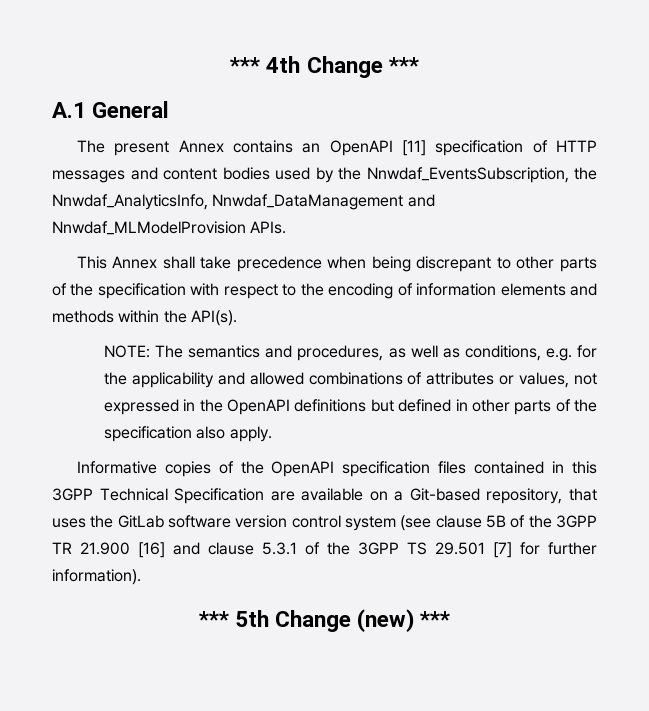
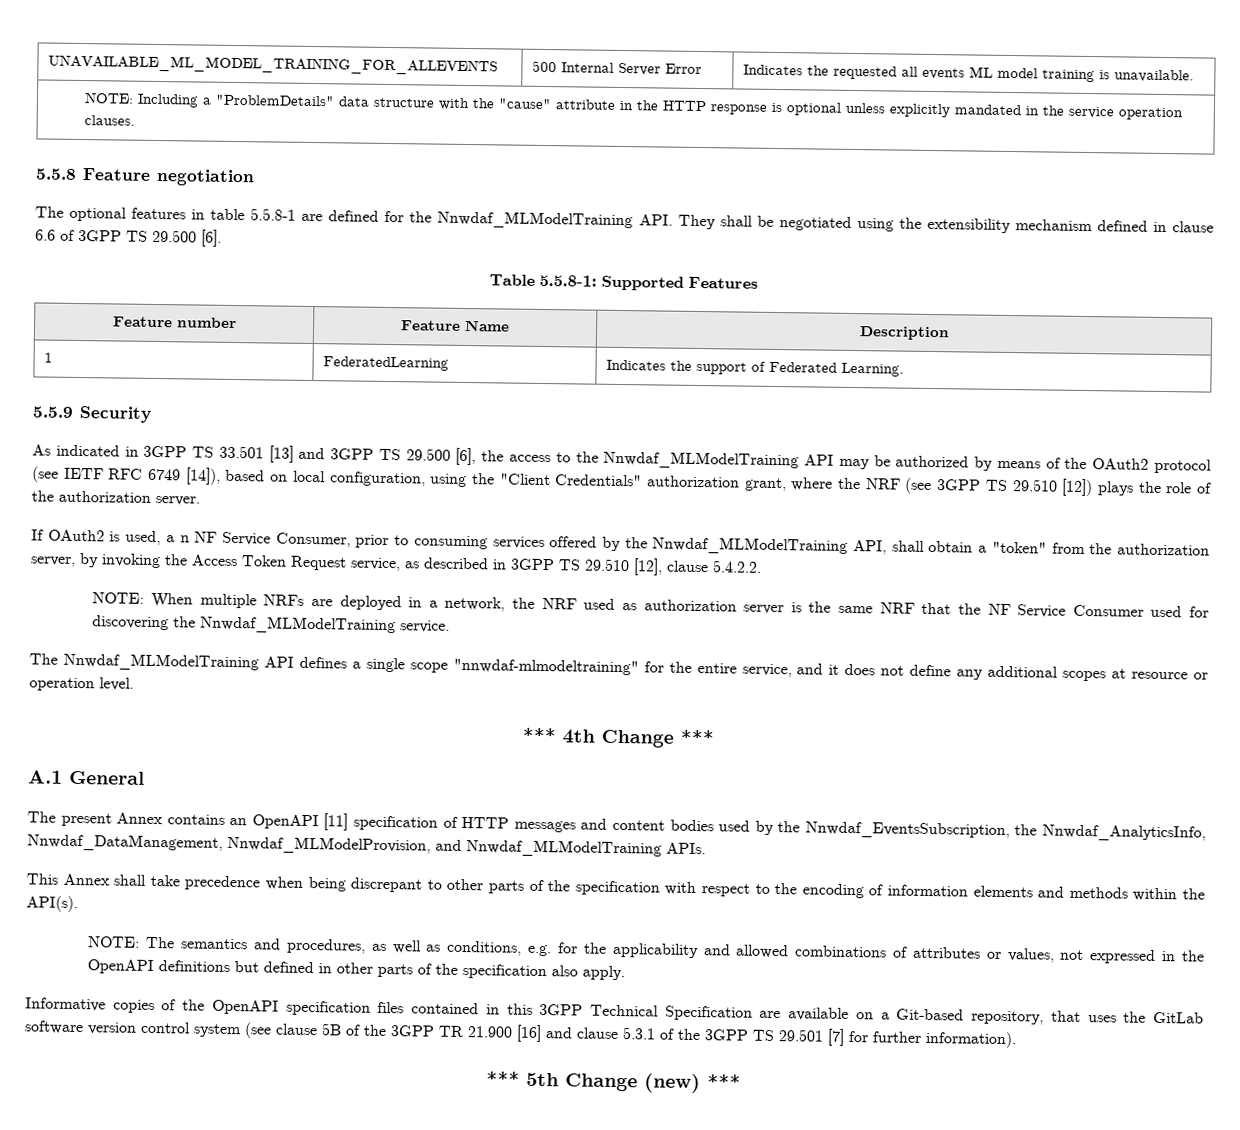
(230, 65) none -> [47,54,498,76] [531,60,702,76] [742,64,1194,83] [84,92,1184,121] [84,115,136,126] [35,168,255,187] [35,206,1214,234] [35,229,222,247] [489,274,758,291] [112,316,237,329] [401,319,510,332] [858,326,950,341] [43,352,53,363] [322,356,449,371] [605,359,904,377] [32,406,152,423] [32,444,1212,474] [32,466,1212,497] [31,490,200,506] [31,529,1211,556] [30,553,762,576] [92,592,1209,618] [92,615,451,635] [29,652,1209,682] [29,677,134,692] UNAVAILABLE_ML_MODEL_TRAINING_FOR_ALLEVENTS | 500 Internal Server Error | Indicates the requested all events ML model training is unavailable. // NOTE: Including a "ProblemDetails" data structure with the "cause" attribute in the HTTP response is optional unless explicitly mandated in the service operation clauses. // 5.5.8 Feature negotiation // The optional features in table 5.5.8-1 are defined for the Nnwdaf_MLModelTraining API. They shall be negotiated using the extensibility mechanism defined in clause 6.6 of 3GPP TS 29.500 [6]. // Table 5.5.8-1: Supported Features // Feature number | Feature Name | Description // 1 | FederatedLearning | Indicates the support of Federated Learning. // 5.5.9 Security // As indicated in 3GPP TS 33.501 [13] and 3GPP TS 29.500 [6], the access to the Nnwdaf_MLModelTraining API may be authorized by means of the OAuth2 protocol (see IETF RFC 6749 [14]), based on local configuration, using the "Client Credentials" authorization grant, where the NRF (see 3GPP TS 29.510 [12]) plays the role of the authorization server. // If OAuth2 is used, a n NF Service Consumer, prior to consuming services offered by the Nnwdaf_MLModelTraining API, shall obtain a "token" from the authorization server, by invoking the Access Token Request service, as described in 3GPP TS 29.510 [12], clause 5.4.2.2. // NOTE: When multiple NRFs are deployed in a network, the NRF used as authorization server is the same NRF that the NF Service Consumer used for discovering the Nnwdaf_MLModelTraining service. // The Nnwdaf_MLModelTraining API defines a single scope "nnwdaf-mlmodeltraining" for the entire service, and it does not define any additional scopes at resource or operation level. //
[212,194,435,210] [52,221,246,235] Nnwdaf_DataManagement and Nnwdaf_MLModelProvision -> [27,833,662,858] Nnwdaf_DataManagement, Nnwdaf_MLModelProvision, and Nnwdaf_MLModelTraining

